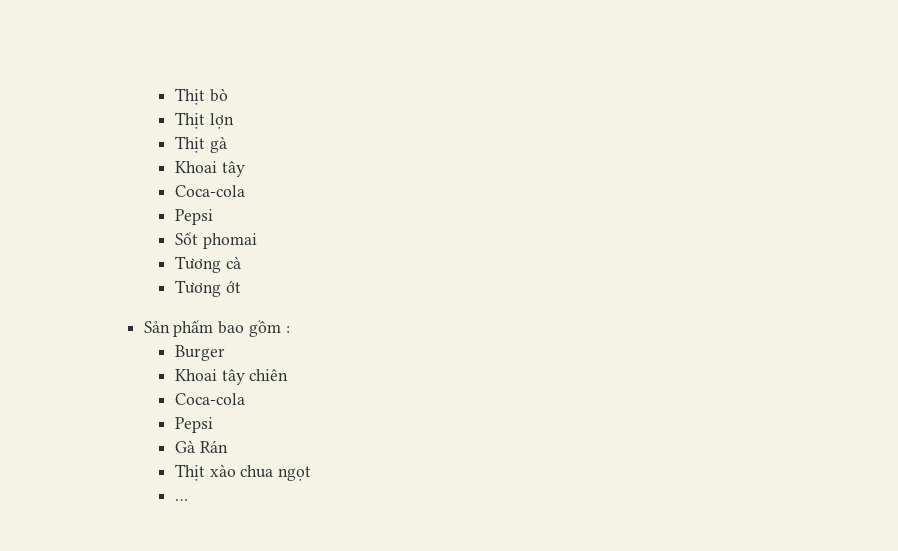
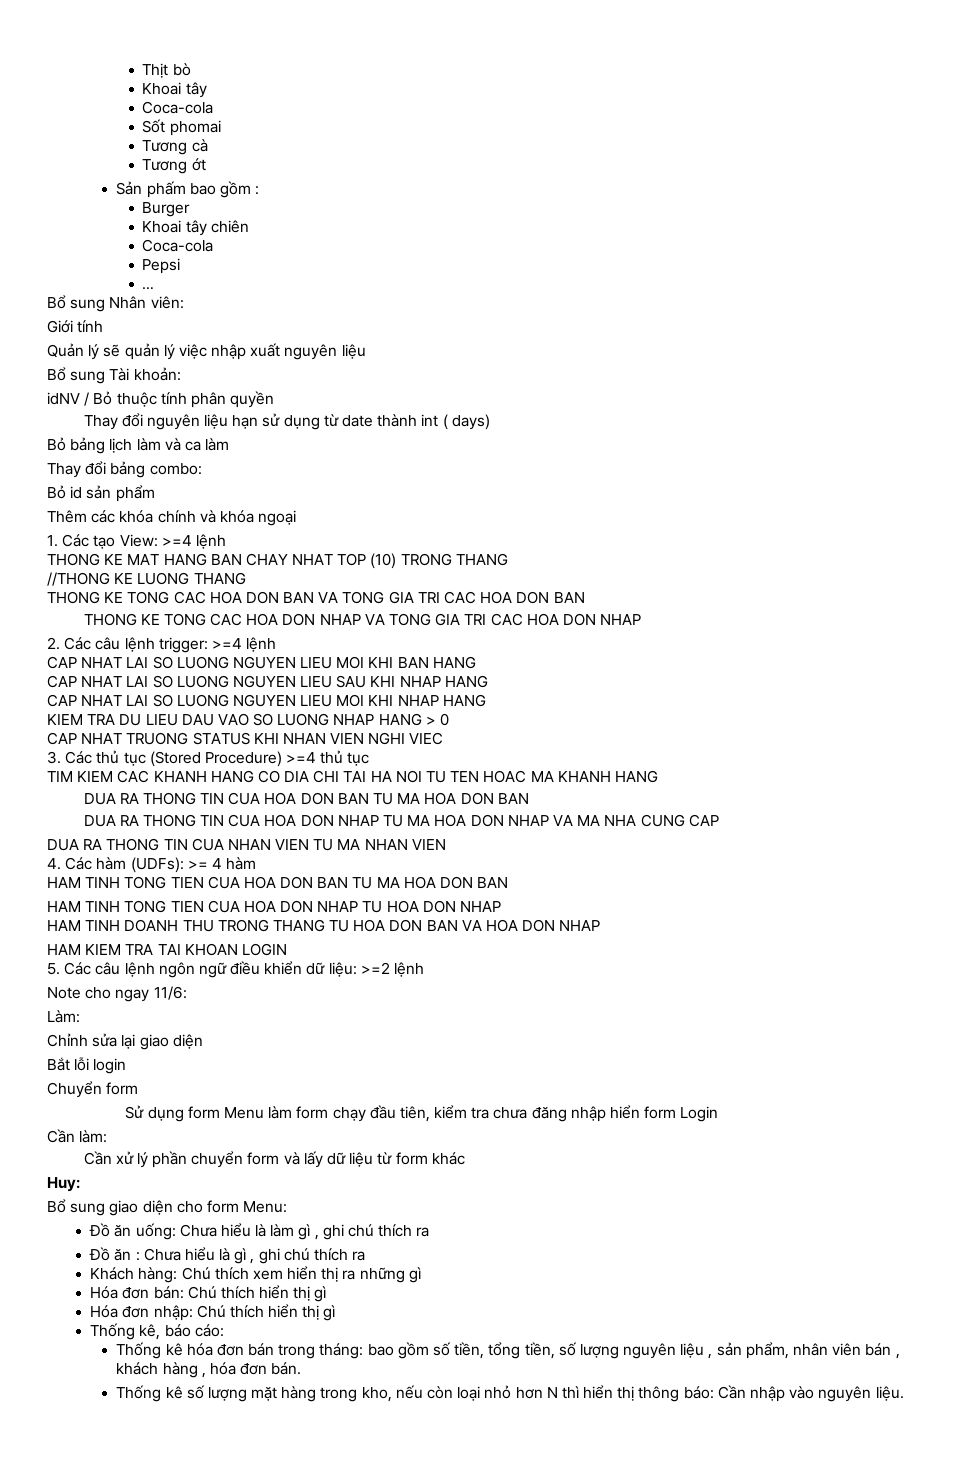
[174,112,234,129] [174,136,227,153] // Thịt lợn // Thịt gà -> (191, 69) none
[174,209,213,225] // Pepsi -> (214, 107) none
[174,440,228,453] [174,464,311,481] [174,499,188,501] Gà Rán // Thịt xào chua ngọt // … -> [142,287,155,290] [47,295,184,312] [47,320,104,333] [47,343,366,360] [47,367,181,384] [47,391,275,408] [83,413,490,430] [47,437,230,454] [47,461,202,478] [47,485,155,502] [47,510,297,526] [47,534,226,549] [47,553,508,569] [47,572,246,586] [47,591,585,604] [83,613,642,626] [47,637,277,653] [47,656,476,669] [47,675,488,688] [47,694,486,707] [47,713,450,726] [47,732,444,745] [47,750,370,767] [47,770,658,783] [83,792,529,805] [83,814,719,827] [47,838,446,851] [47,857,257,873] [47,876,509,889] [47,900,502,913] [47,919,601,932] [47,943,287,956] [47,961,425,978] [47,986,187,1002] [47,1010,80,1023] [47,1033,203,1050] [47,1057,127,1074] [47,1081,139,1098] [125,1105,719,1122] [47,1129,108,1143] [83,1151,465,1168] [47,1177,80,1192] [47,1199,288,1216] [89,1223,430,1240] [89,1247,366,1264] [90,1266,421,1283] [90,1285,327,1302] [90,1304,336,1321] [90,1323,224,1340] [116,1342,900,1359] [116,1362,302,1378] [116,1385,904,1402] … // Bổ sung Nhân viên: // Giới tính // Quản lý sẽ quản lý việc nhập xuất nguyên liệu // Bổ sung Tài khoản: // idNV / Bỏ thuộc tính phân quyền // Thay đổi nguyên liệu hạn sử dụng từ date thành int ( days) // Bỏ bảng lịch làm và ca làm // Thay đổi bảng combo: // Bỏ id sản phẩm // Thêm các khóa chính và khóa ngoại // 1. Các tạo View: >=4 lệnh // THONG KE MAT HANG BAN CHAY NHAT TOP (10) TRONG THANG // //THONG KE LUONG THANG // THONG KE TONG CAC HOA DON BAN VA TONG GIA TRI CAC HOA DON BAN // THONG KE TONG CAC HOA DON NHAP VA TONG GIA TRI CAC HOA DON NHAP // 2. Các câu lệnh trigger: >=4 lệnh // CAP NHAT LAI SO LUONG NGUYEN LIEU MOI KHI BAN HANG // CAP NHAT LAI SO LUONG NGUYEN LIEU SAU KHI NHAP HANG // CAP NHAT LAI SO LUONG NGUYEN LIEU MOI KHI NHAP HANG // KIEM TRA DU LIEU DAU VAO SO LUONG NHAP HANG > 0 // CAP NHAT TRUONG STATUS KHI NHAN VIEN NGHI VIEC // 3. Các thủ tục (Stored Procedure) >=4 thủ tục // TIM KIEM CAC KHANH HANG CO DIA CHI TAI HA NOI TU TEN HOAC MA KHANH HANG // DUA RA THONG TIN CUA HOA DON BAN TU MA HOA DON BAN // DUA RA THONG TIN CUA HOA DON NHAP TU MA HOA DON NHAP VA MA NHA CUNG CAP // DUA RA THONG TIN CUA NHAN VIEN TU MA NHAN VIEN // 4. Các hàm (UDFs): >= 4 hàm // HAM TINH TONG TIEN CUA HOA DON BAN TU MA HOA DON BAN // HAM TINH TONG TIEN CUA HOA DON NHAP TU HOA DON NHAP // HAM TINH DOANH THU TRONG THANG TU HOA DON BAN VA HOA DON NHAP // HAM KIEM TRA TAI KHOAN LOGIN // 5. Các câu lệnh ngôn ngữ điều khiển dữ liệu: >=2 lệnh // Note cho ngay 11/6: // Làm: // Chỉnh sửa lại giao diện // Bắt lỗi login // Chuyển form // Sử dụng form Menu làm form chạy đầu tiên, kiểm tra chưa đăng nhập hiển form Login // Cần làm: // Cần xử lý phần chuyển form và lấy dữ liệu từ form khác // Huy: // Bổ sung giao diện cho form Menu: // Đồ ăn uống: Chưa hiểu là làm gì , ghi chú thích ra // Đồ ăn : Chưa hiểu là gì , ghi chú thích ra // Khách hàng: Chú thích xem hiển thị ra những gì // Hóa đơn bán: Chú thích hiển thị gì // Hóa đơn nhập: Chú thích hiển thị gì // Thống kê, báo cáo: // Thống kê hóa đơn bán trong tháng: bao gồm số tiền, tổng tiền, số lượng nguyên liệu , sản phẩm, nhân viên bán , khách hàng , hóa đơn bán. // Thống kê số lượng mặt hàng trong kho, nếu còn loại nhỏ hơn N thì hiển thị thông báo: Cần nhập vào nguyên liệu.

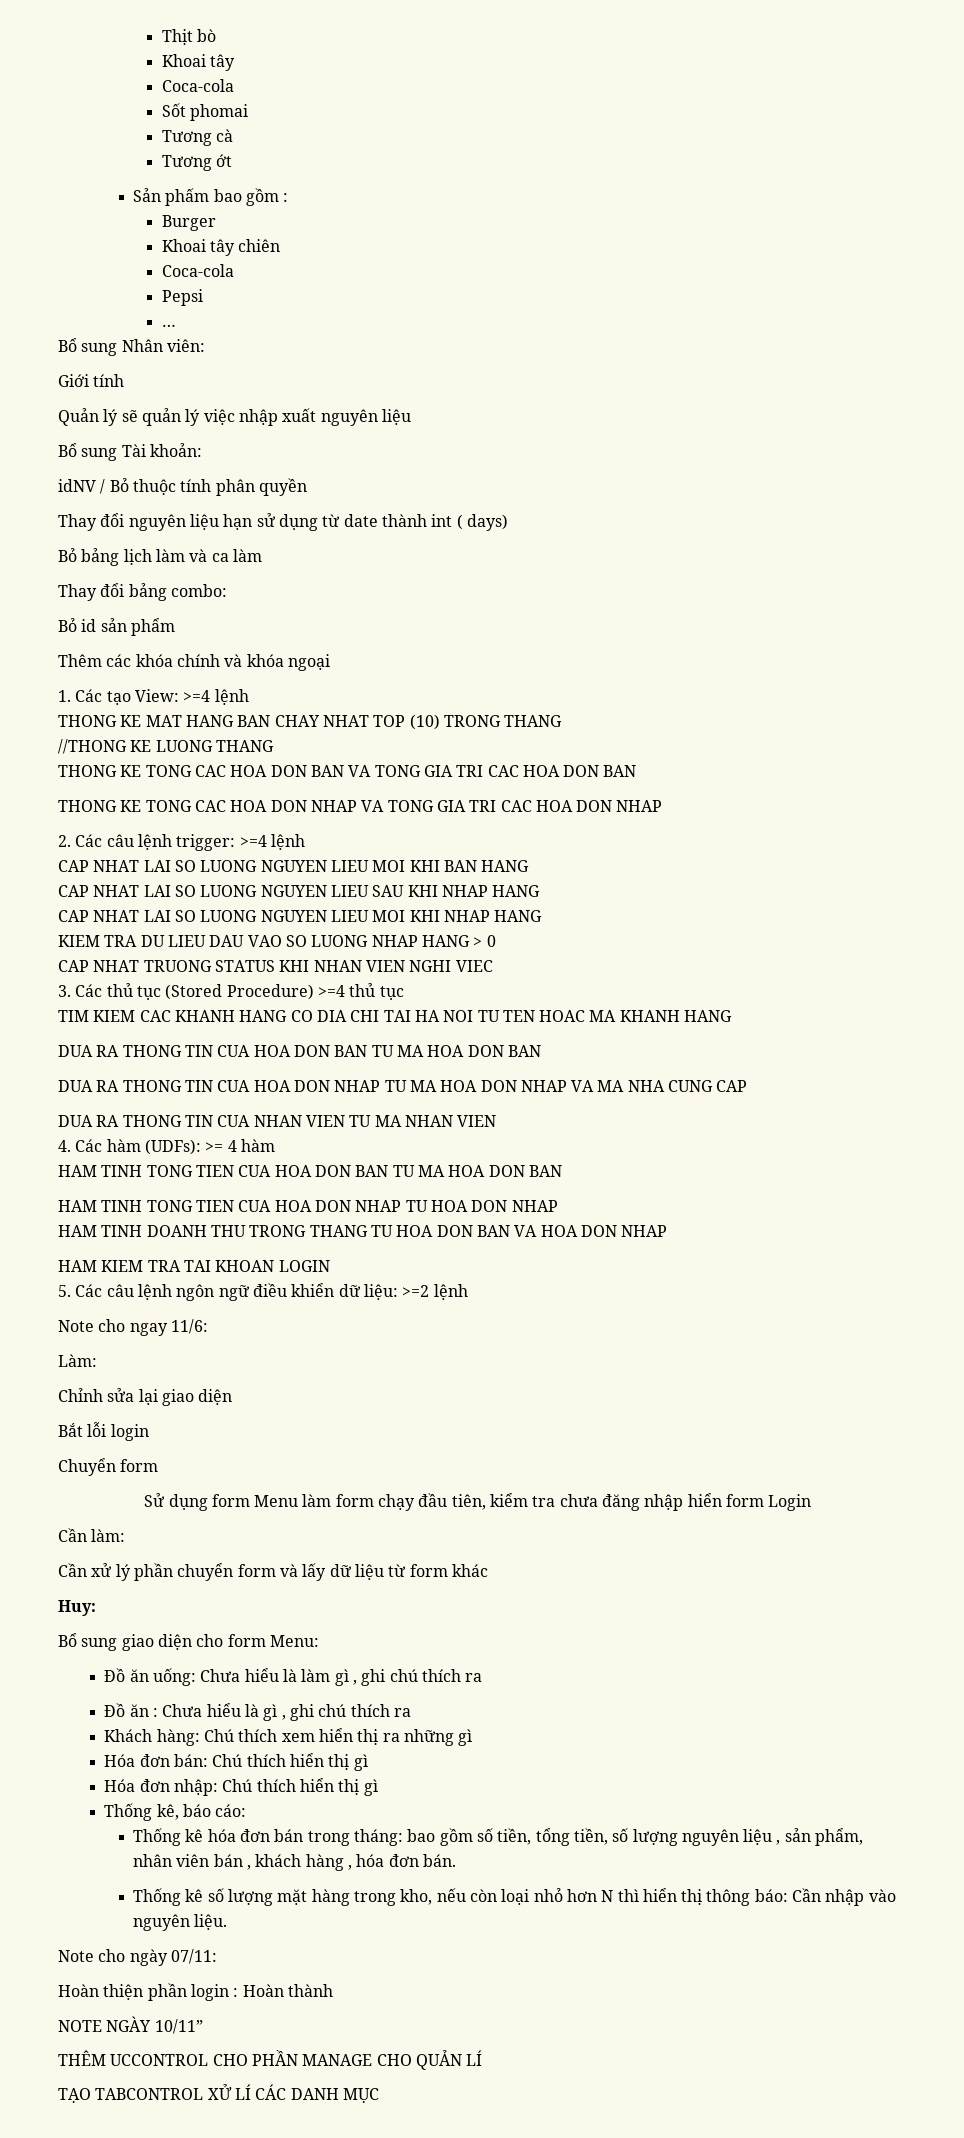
(904, 1393) none -> [58,1949,217,1966] [58,1983,333,2001] [58,2016,203,2034] [58,2050,483,2070] [58,2084,379,2103] // Note cho ngày 07/11: // Hoàn thiện phần login : Hoàn thành // NOTE NGÀY 10/11” // THÊM UCCONTROL CHO PHẦN MANAGE CHO QUẢN LÍ // TẠO TABCONTROL XỬ LÍ CÁC DANH MỤC

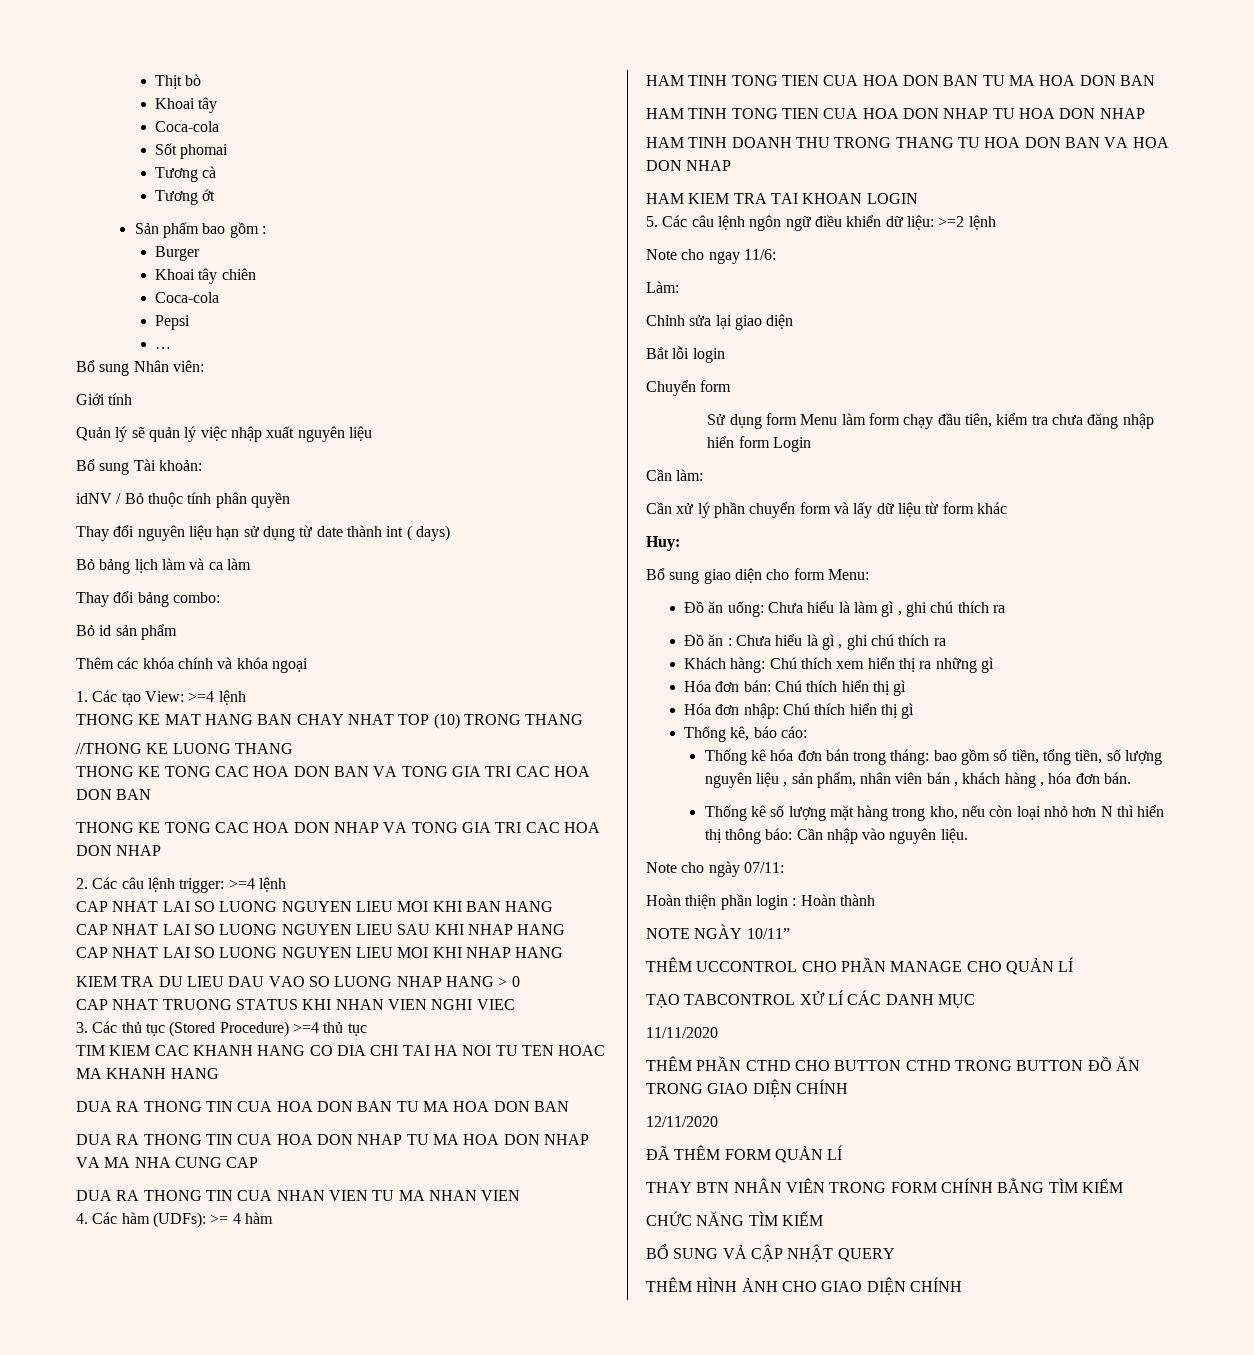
(379, 2095) none -> [646,1027,718,1038] [646,1056,1140,1071] [646,1079,848,1097] [646,1116,718,1127] [646,1145,843,1163] [646,1178,1123,1193] [646,1211,823,1226] [646,1244,895,1262] [646,1277,962,1295] // 11/11/2020 // THÊM PHẦN CTHD CHO BUTTON CTHD TRONG BUTTON ĐỒ ĂN TRONG GIAO DIỆN CHÍNH // 12/11/2020 // ĐÃ THÊM FORM QUẢN LÍ // THAY BTN NHÂN VIÊN TRONG FORM CHÍNH BẰNG TÌM KIẾM // CHỨC NĂNG TÌM KIẾM // BỔ SUNG VẢ CẬP NHẬT QUERY // THÊM HÌNH ẢNH CHO GIAO DIỆN CHÍNH

